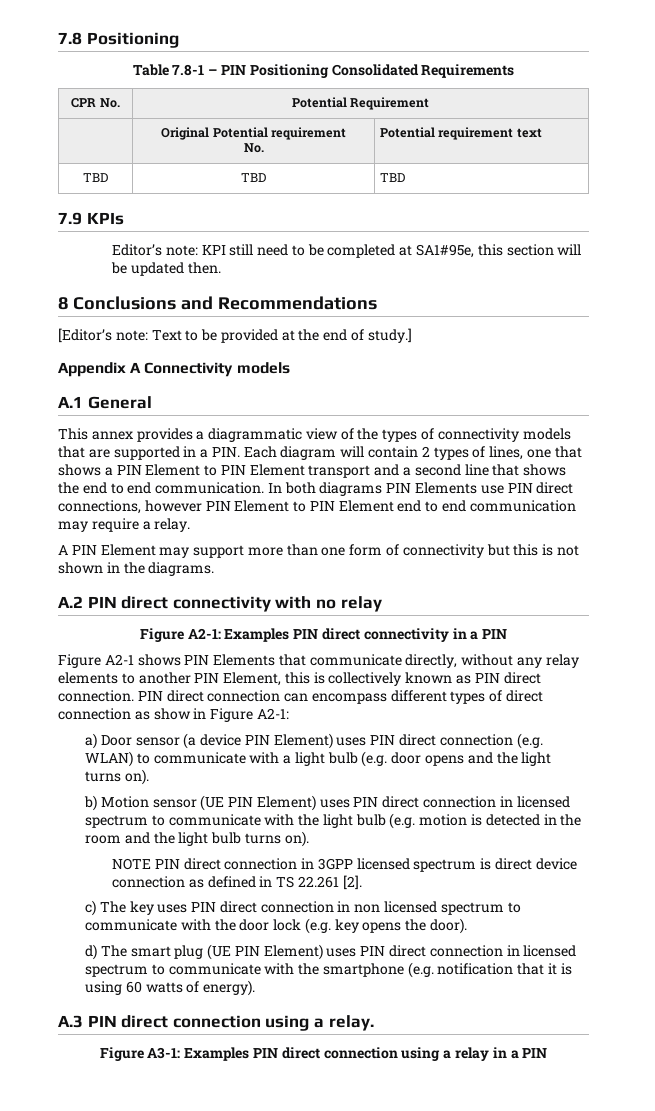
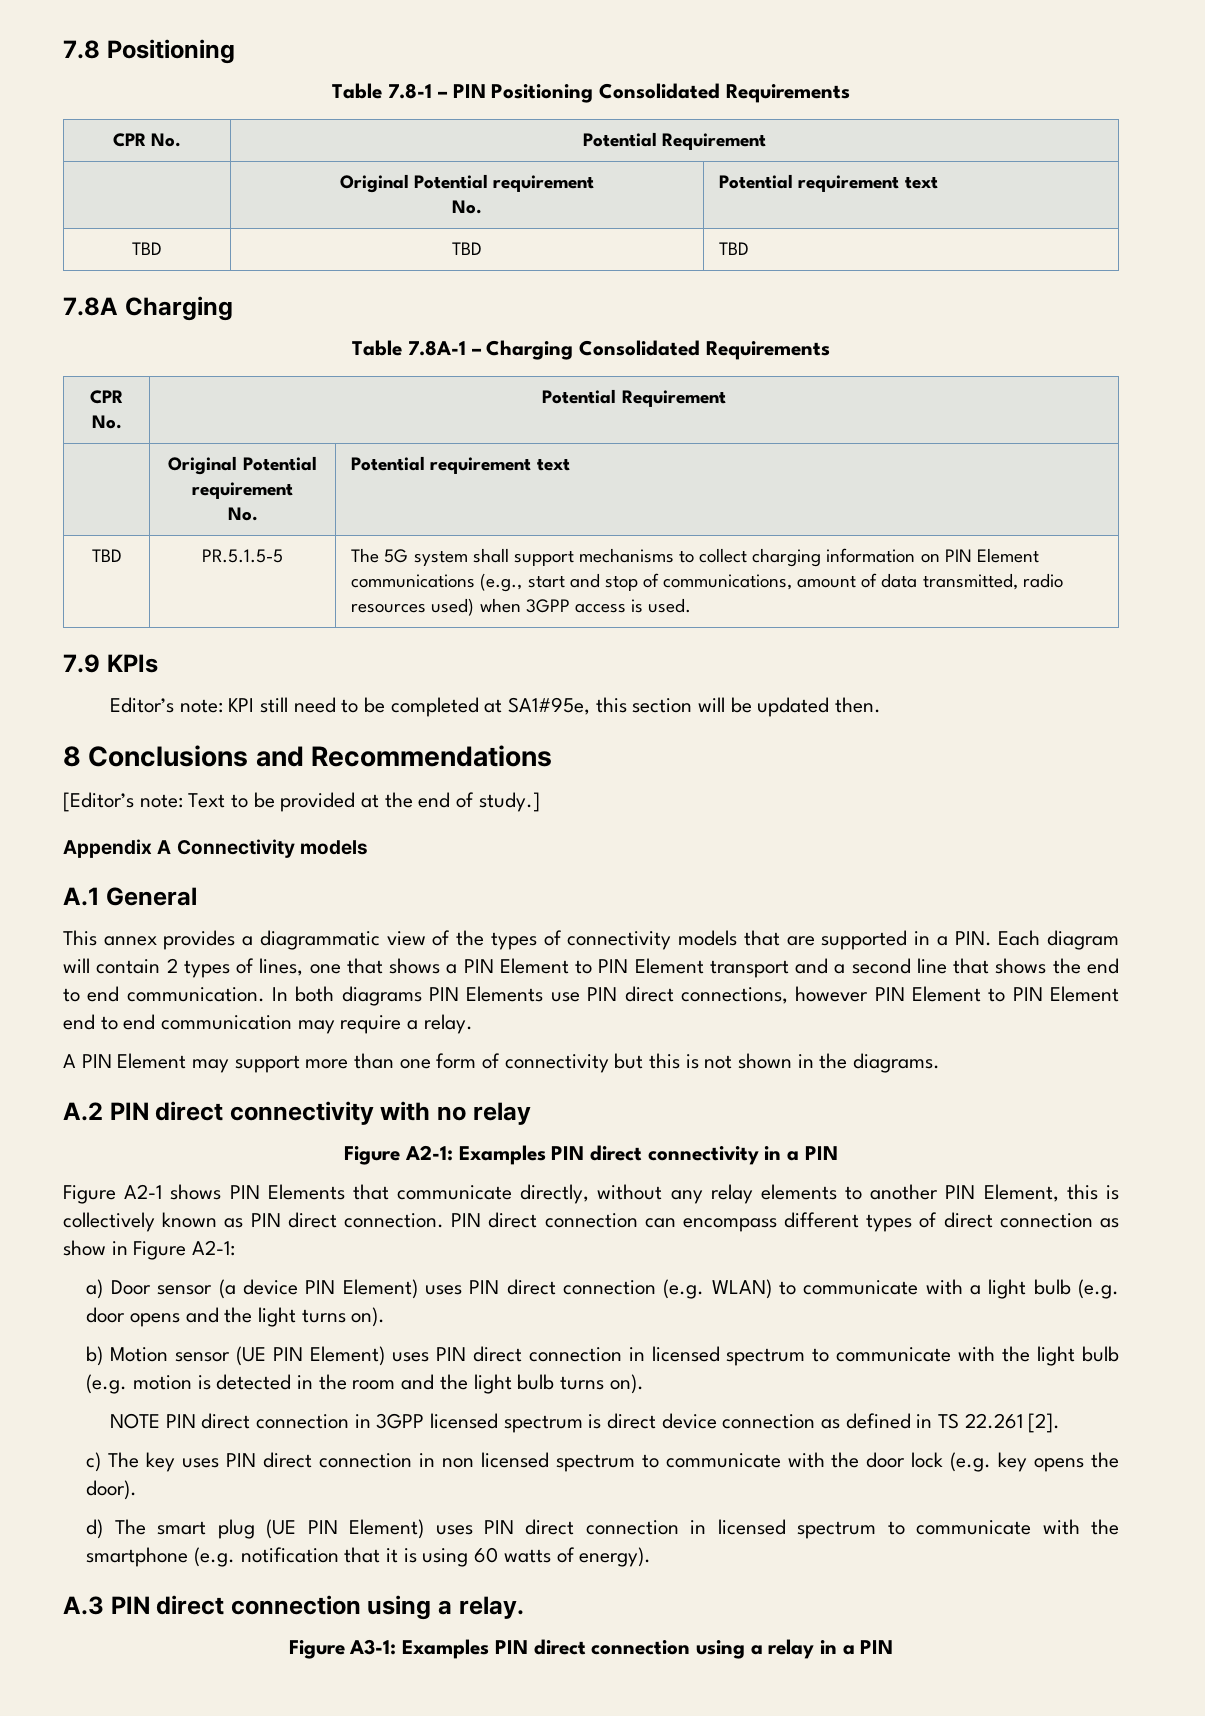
(405, 177) none -> [63,296,233,321] [352,340,830,360] [90,390,123,404] [91,415,122,429] [542,389,726,407] [168,456,317,475] [192,482,293,499] [227,507,258,521] [351,456,570,474] [91,549,122,562] [202,549,283,563] [351,548,1039,567] [351,573,1063,592] [351,598,692,616] // 7.8A Charging // Table 7.8A-1 – Charging Consolidated Requirements // CPR No. | Potential Requirement // | Original Potential requirement // No. | Potential requirement text // TBD | PR.5.1.5-5 | The 5G system shall support mechanisms to collect charging information on PIN Element communications (e.g., start and stop of communications, amount of data transmitted, radio resources used) when 3GPP access is used.

